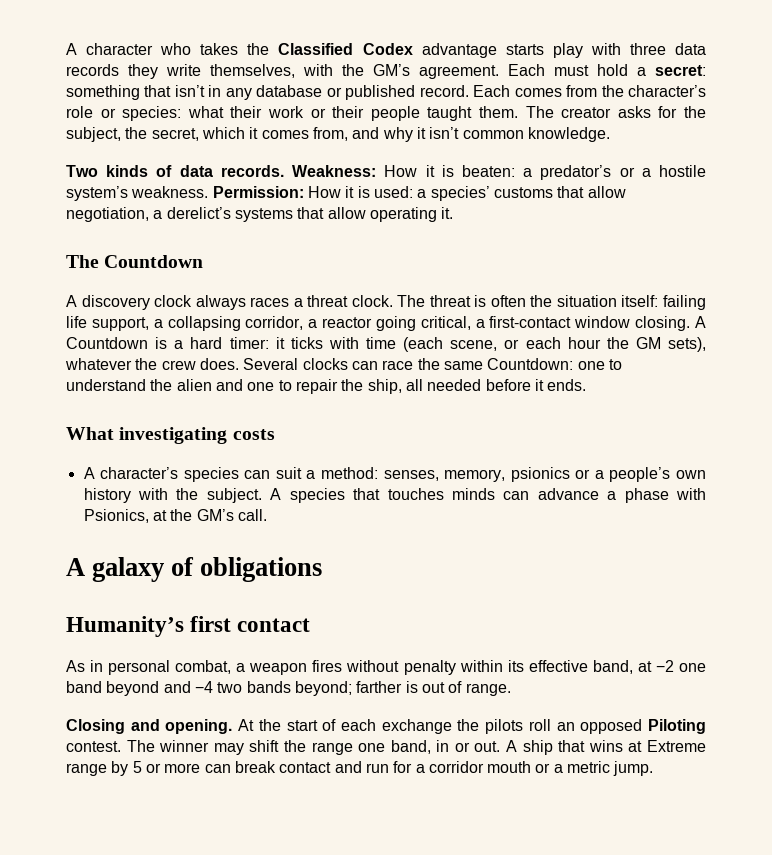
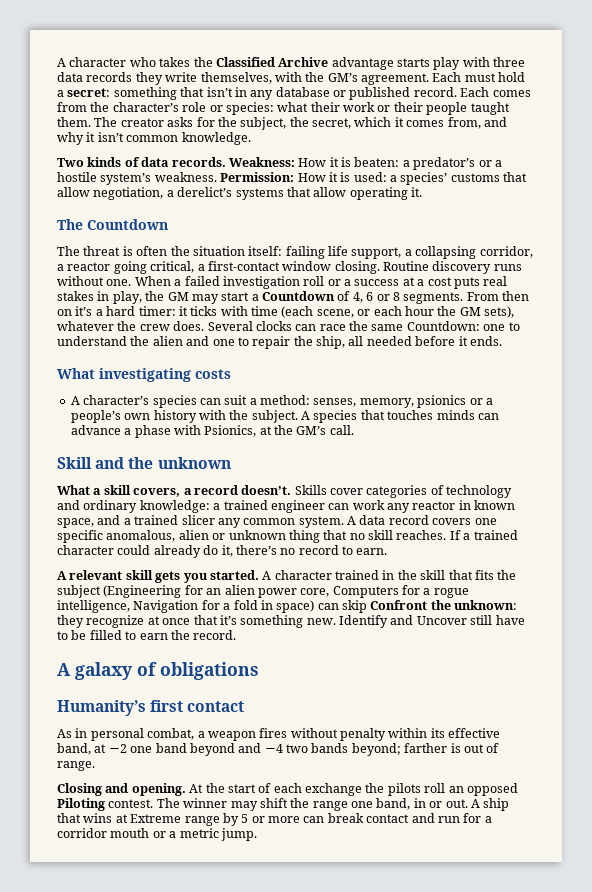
[362,43,413,55] Codex -> [278,57,329,67] Archive
[66,295,393,310] A discovery clock always races a threat clock. -> (168, 224) none
[695,316,706,328] [66,337,168,349] A Countdown is -> [383,261,522,274] [57,276,508,289] [57,291,529,304] [57,306,93,316] Routine discovery runs without one. When a failed investigation roll or a success at a cost puts real stakes in play, the GM may start a Countdown of 4, 6 or 8 segments. From then on it’s
(267, 515) none -> [57,457,231,469] [57,485,513,498] [57,500,516,513] [57,515,497,528] [57,530,518,543] [57,545,388,558] [57,570,517,583] [57,585,469,598] [57,600,518,613] [57,615,525,628] [57,630,237,640] // Skill and the unknown // What a skill covers, a record doesn’t. Skills cover categories of technology and ordinary knowledge: a trained engineer can work any reactor in known space, and a trained slicer any common system. A data record covers one specific anomalous, alien or unknown thing that no skill reaches. If a trained character could already do it, there’s no record to earn. // A relevant skill gets you started. A character trained in the skill that fits the subject (Engineering for an alien power core, Computers for a rogue intelligence, Navigation for a fold in space) can skip Confront the unknown: they recognize at once that it’s something new. Identify and Uncover still have to be filled to earn the record.

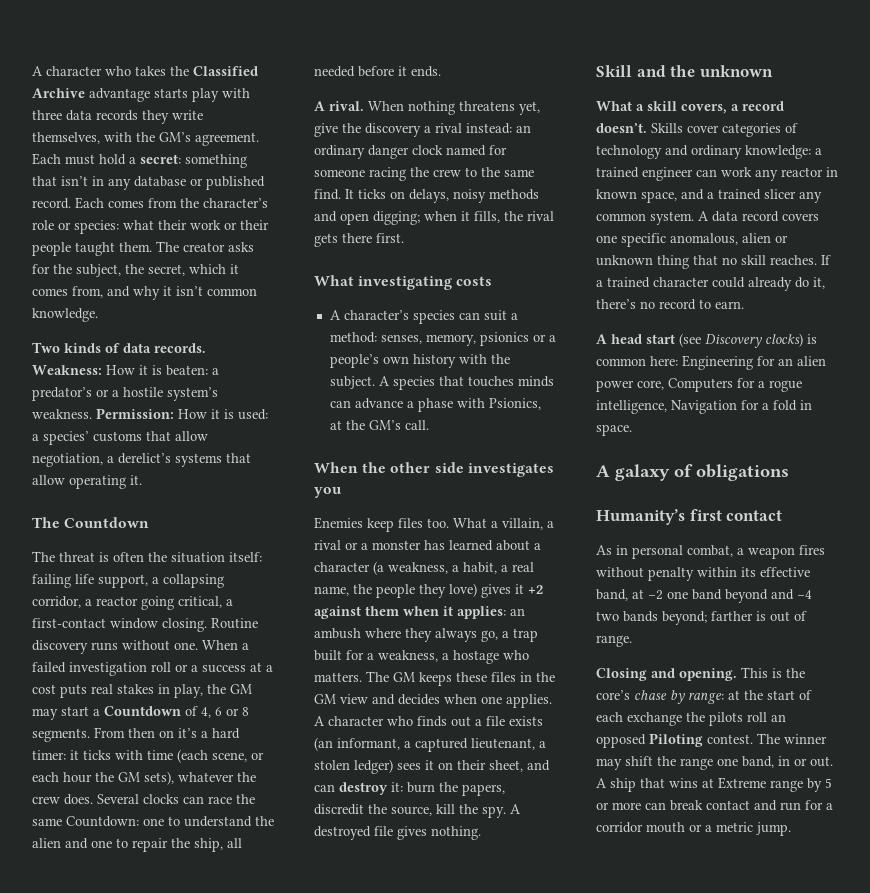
(502, 341) none -> [314,101,540,115] [314,123,531,137] [314,145,507,159] [314,167,534,181] [314,189,539,203] [314,211,554,225] [314,233,404,247] // A rival. When nothing threatens yet, give the discovery a rival instead: an ordinary danger clock named for someone racing the crew to the same find. It ticks on delays, noisy methods and open digging; when it fills, the rival gets there first.
(354, 430) none -> [314,462,554,477] [314,487,341,498] [314,517,554,532] [314,540,541,551] [314,561,534,575] [314,583,543,598] [314,606,525,619] [314,628,538,642] [314,650,529,664] [314,671,555,686] [314,694,552,708] [314,716,543,727] [314,737,546,752] [314,759,550,774] [314,782,505,796] [314,804,521,818] [314,826,481,840] // When the other side investigates you // Enemies keep files too. What a villain, a rival or a monster has learned about a character (a weakness, a habit, a real name, the people they love) gives it +2 against them when it applies: an ambush where they always go, a trap built for a weakness, a hostage who matters. The GM keeps these files in the GM view and decides when one applies. A character who finds out a file exists (an informant, a captured lieutenant, a stolen ledger) sees it on their sheet, and can destroy it: burn the papers, discredit the source, kill the spy. A destroyed file gives nothing.
[69,570,517,583] [57,585,182,598] relevant skill gets you started. A character trained in the skill that fits the subject (Engineering -> [611,333,817,348] [596,355,753,370] head start (see Discovery clocks) is common here: Engineering
[276,600,518,613] [57,615,525,628] [57,630,237,640] space) can skip Confront the unknown: they recognize at once that it’s something new. Identify and Uncover still have to be filled to earn the record. -> [596,424,632,436] space.
[189,784,204,793] At -> [741,667,805,678] [596,690,740,704] This is the core’s chase by range: at

